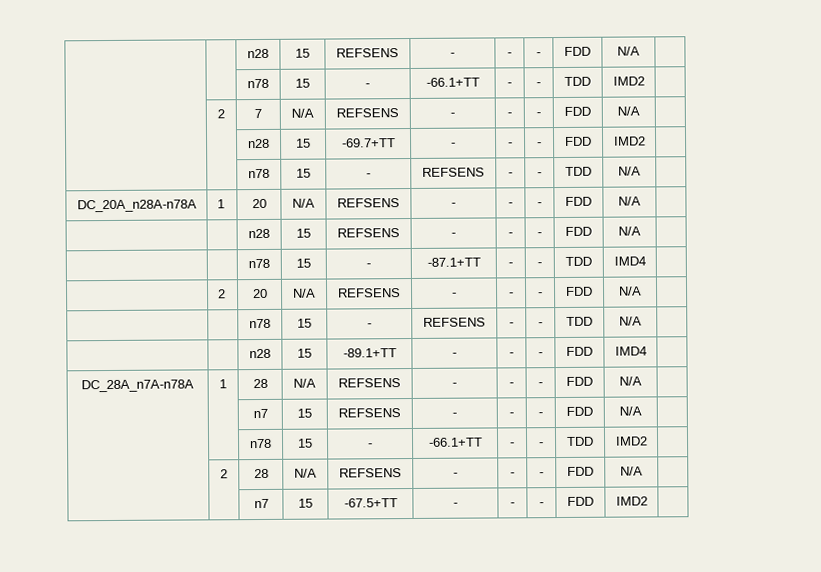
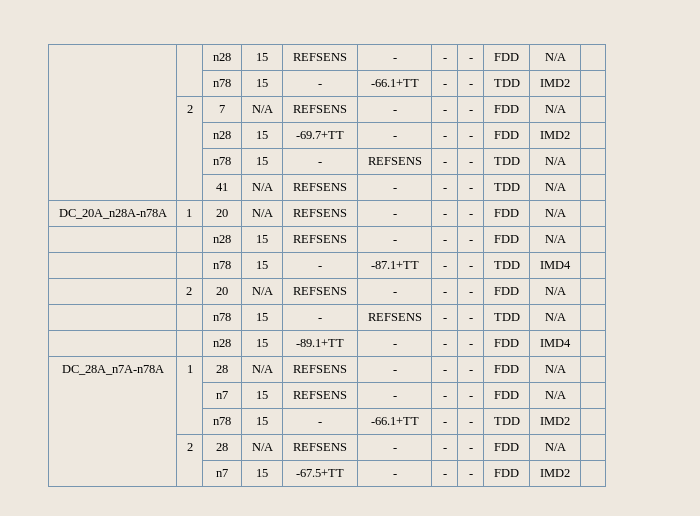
(641, 171) none -> [216,183,228,191] [251,183,273,191] [293,183,347,191] [392,188,397,191] [442,188,447,191] [468,188,473,191] [493,183,520,191] [544,183,566,191] // | | 41 | N/A | REFSENS | - | - | - | TDD | N/A |

